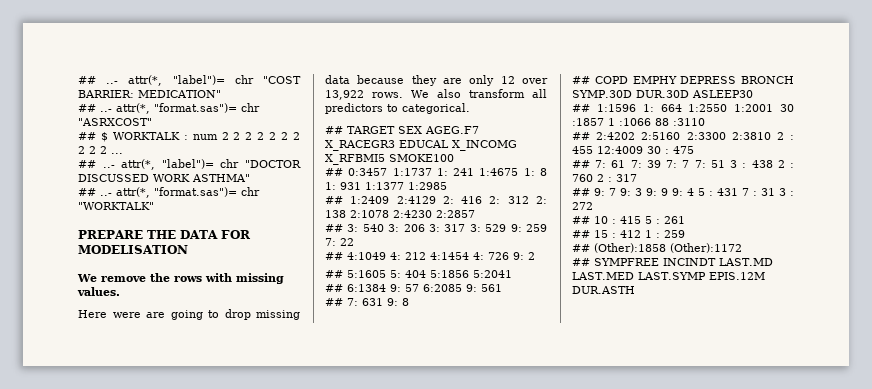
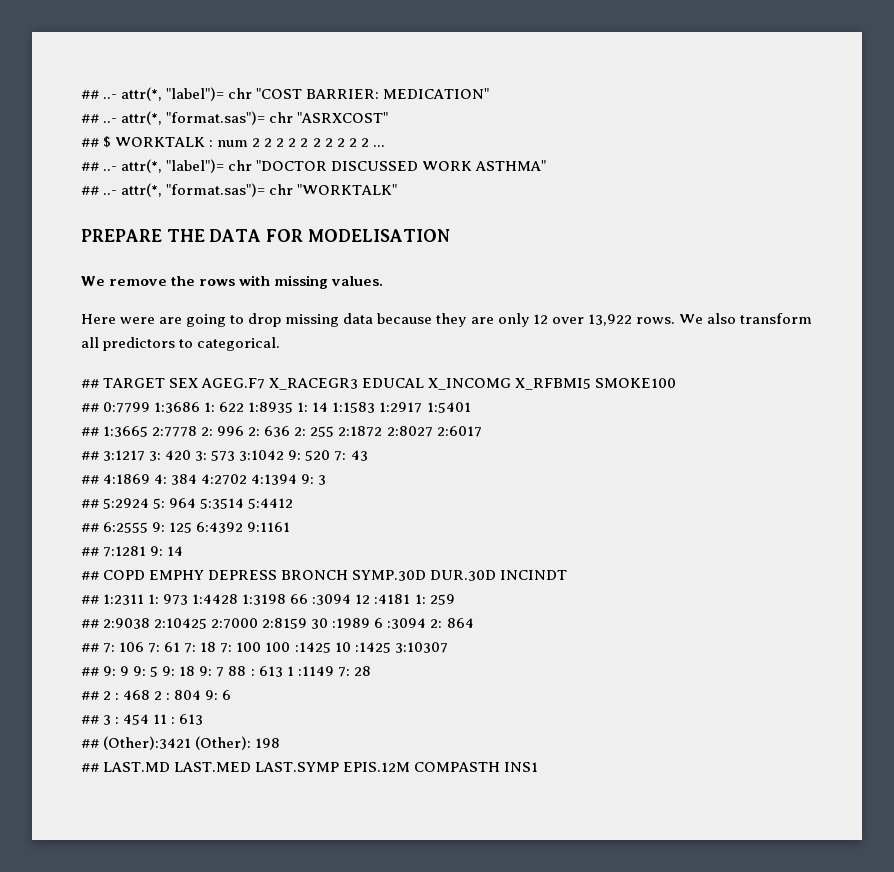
[348,168,547,176] [325,182,447,190] [325,196,547,204] [325,210,475,218] [325,224,547,232] [325,238,354,246] [325,252,535,260] [325,270,512,278] [325,284,502,292] [325,298,409,306] 0:3457 1:1737 1: 241 1:4675 1: 8 1: 931 1:1377 1:2985 // ## 1:2409 2:4129 2: 416 2: 312 2: 138 2:1078 2:4230 2:2857 // ## 3: 540 3: 206 3: 317 3: 529 9: 259 7: 22 // ## 4:1049 4: 212 4:1454 4: 726 9: 2 // ## 5:1605 5: 404 5:1856 5:2041 // ## 6:1384 9: 57 6:2085 9: 561 // ## 7: 631 9: 8 -> [103,402,471,413] [81,426,482,437] [81,450,368,461] [81,474,327,485] [81,498,294,509] [81,522,291,533] [81,546,184,557] 0:7799 1:3686 1: 622 1:8935 1: 14 1:1583 1:2917 1:5401 // ## 1:3665 2:7778 2: 996 2: 636 2: 255 2:1872 2:8027 2:6017 // ## 3:1217 3: 420 3: 573 3:1042 9: 520 7: 43 // ## 4:1869 4: 384 4:2702 4:1394 9: 3 // ## 5:2924 5: 964 5:3514 5:4412 // ## 6:2555 9: 125 6:4392 9:1161 // ## 7:1281 9: 14
[691,90,753,98] [572,104,794,112] [572,118,705,126] [572,132,794,140] [572,146,694,154] [572,160,794,168] [572,174,637,182] [572,188,794,196] [572,202,593,210] [572,216,685,224] [572,230,685,238] [572,243,742,253] [572,258,716,266] ASLEEP30 // ## 1:1596 1: 664 1:2550 1:2001 30 :1857 1 :1066 88 :3110 // ## 2:4202 2:5160 2:3300 2:3810 2 : 455 12:4009 30 : 475 // ## 7: 61 7: 39 7: 7 7: 51 3 : 438 2 : 760 2 : 317 // ## 9: 7 9: 3 9: 9 9: 4 5 : 431 7 : 31 3 : 272 // ## 10 : 415 5 : 261 // ## 15 : 412 1 : 259 // ## (Other):1858 (Other):1172 // ## SYMPFREE INCINDT -> [500,570,568,580] [81,594,455,605] [81,618,474,629] [81,642,448,653] [81,666,371,677] [81,690,232,700] [81,714,204,725] [81,736,281,750] [81,763,99,772] INCINDT // ## 1:2311 1: 973 1:4428 1:3198 66 :3094 12 :4181 1: 259 // ## 2:9038 2:10425 2:7000 2:8159 30 :1989 6 :3094 2: 864 // ## 7: 106 7: 61 7: 18 7: 100 100 :1425 10 :1425 3:10307 // ## 9: 9 9: 5 9: 18 9: 7 88 : 613 1 :1149 7: 28 // ## 2 : 468 2 : 804 9: 6 // ## 3 : 454 11 : 613 // ## (Other):3421 (Other): 198 // ##
[572,286,635,294] DUR.ASTH -> [414,762,539,772] COMPASTH INS1

